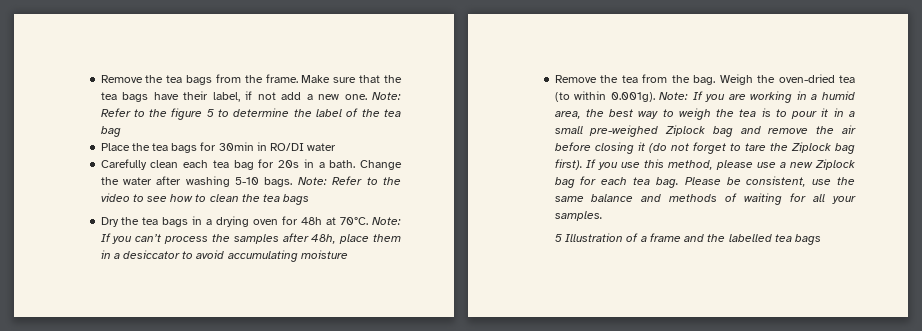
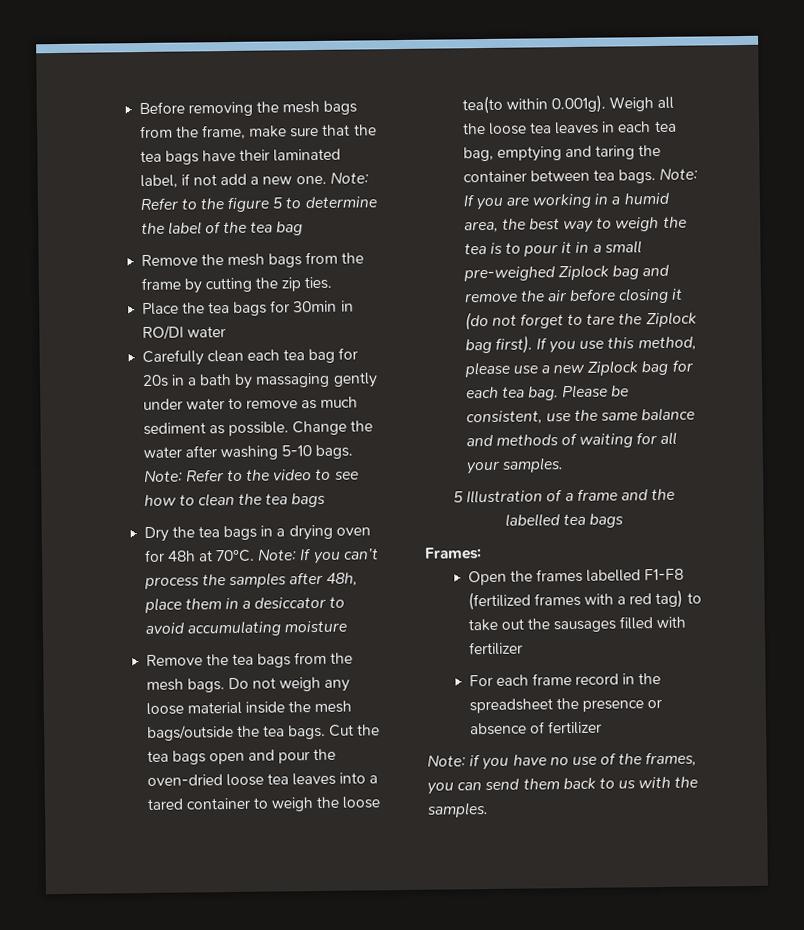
[100,74,331,85] Remove the tea bags from the frame. Make -> [138,100,358,117] [139,124,288,140] Before removing the mesh bags from the frame, make
(209, 95) none -> [273,148,342,162] laminated
(121, 131) none -> [140,251,365,268] [140,276,333,294] // Remove the mesh bags from the frame by cutting the zip ties.
[329,160,356,168] bath. -> [199,372,378,389] [142,396,359,411] [142,421,289,437] bath by massaging gently under water to remove as much sediment as possible.
[642,74,855,85] [554,91,655,102] from the bag. Weigh the oven-dried tea (to within 0.001g). -> [257,651,354,668] [145,676,351,693] [145,700,353,716] [146,724,381,742] [146,748,337,765] [146,772,379,787] [146,796,382,812] [461,94,675,115] [462,120,677,135] [462,144,662,162] [462,169,657,184] bags from the mesh bags. Do not weigh any loose material inside the mesh bags/outside the tea bags. Cut the tea bags open and pour the oven-dried loose tea leaves into a tared container to weigh the loose tea(to within 0.001g). Weigh all the loose tea leaves in each tea bag, emptying and taring the container between tea bags.
(822, 239) none -> [424,547,482,560] [467,568,685,586] [467,589,702,611] [467,616,687,633] [468,641,523,656] [468,672,662,687] [468,697,663,714] [469,720,602,736] [427,751,698,771] [427,776,699,795] [427,802,489,818] // Frames: // Open the frames labelled F1-F8 (fertilized frames with a red tag) to take out the sausages filled with fertilizer // For each frame record in the spreadsheet the presence or absence of fertilizer // Note: if you have no use of the frames, you can send them back to us with the samples.

